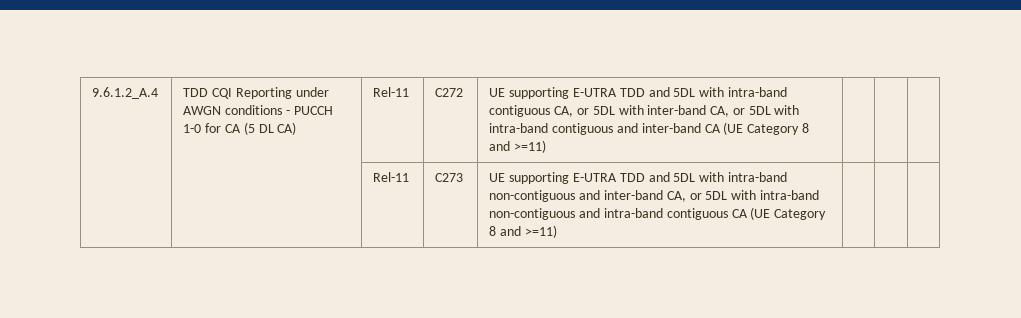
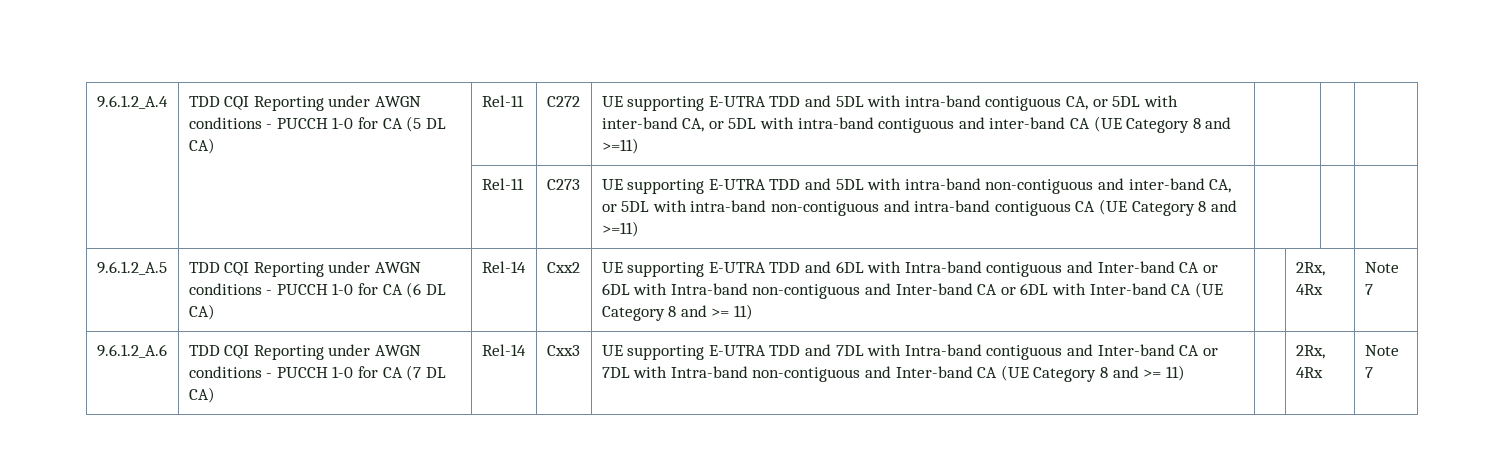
(557, 231) none -> [96,261,167,275] [188,261,422,277] [188,282,446,298] [188,304,215,320] [481,261,526,273] [546,262,580,273] [601,261,1218,277] [601,282,1223,299] [601,304,754,321] [1295,262,1325,276] [1295,284,1323,295] [1364,262,1399,273] [1364,284,1373,295] [96,344,167,358] [188,344,422,360] [188,365,446,381] [188,387,215,403] [481,344,526,356] [546,345,580,356] [601,344,1218,360] [601,365,1185,382] [1295,345,1325,359] [1295,367,1323,378] [1364,345,1399,356] [1364,367,1373,378] // 9.6.1.2_A.5 | TDD CQI Reporting under AWGN conditions - PUCCH 1-0 for CA (6 DL CA) | Rel-14 | Cxx2 | UE supporting E-UTRA TDD and 6DL with Intra-band contiguous and Inter-band CA or 6DL with Intra-band non-contiguous and Inter-band CA or 6DL with Inter-band CA (UE Category 8 and >= 11) | | 2Rx, 4Rx | Note 7 // 9.6.1.2_A.6 | TDD CQI Reporting under AWGN conditions - PUCCH 1-0 for CA (7 DL CA) | Rel-14 | Cxx3 | UE supporting E-UTRA TDD and 7DL with Intra-band contiguous and Inter-band CA or 7DL with Intra-band non-contiguous and Inter-band CA (UE Category 8 and >= 11) | | 2Rx, 4Rx | Note 7

